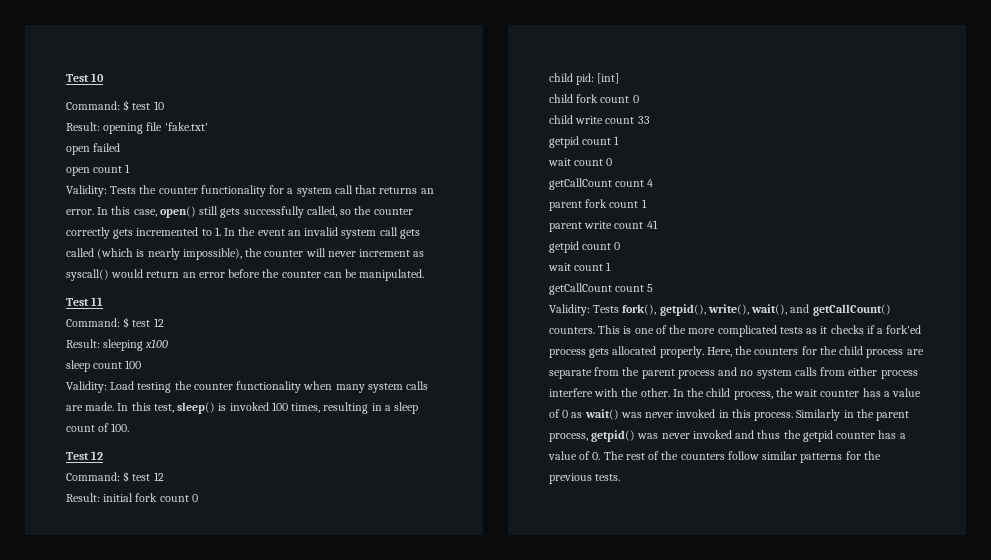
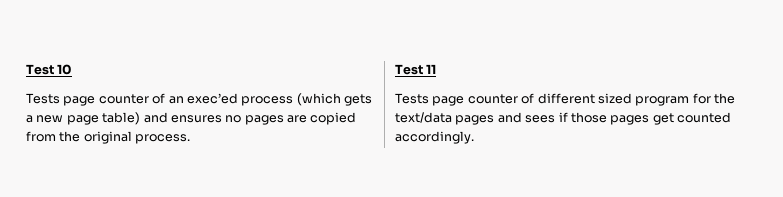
[66,100,164,111] [66,122,208,134] [66,143,121,155] [66,164,131,176] [66,185,434,197] [66,206,413,218] [66,227,420,239] [66,248,425,260] [66,269,425,281] [66,297,104,306] [66,317,164,328] [66,339,169,351] [66,360,142,372] [66,381,429,393] [66,402,419,414] [66,423,130,432] [66,451,104,460] [66,471,164,482] [66,493,198,502] [549,73,620,85] [549,94,639,103] [549,115,650,124] [549,136,620,148] [548,158,613,166] [549,178,654,190] [549,199,647,211] [549,220,658,232] [549,241,621,253] [548,262,612,271] [549,283,654,295] [549,304,891,316] [549,325,922,337] [549,346,924,358] [549,367,918,379] [549,388,922,400] [549,409,910,421] [549,430,906,442] [548,451,881,463] [549,473,621,484] Command: $ test 10 // Result: opening file 'fake.txt' // open failed // open count 1 // Validity: Tests the counter functionality for a system call that returns an error. In this case, open() still gets successfully called, so the counter correctly gets incremented to 1. In the event an invalid system call gets called (which is nearly impossible), the counter will never increment as syscall() would return an error before the counter can be manipulated. // Test 11 // Command: $ test 12 // Result: sleeping x100 // sleep count 100 // Validity: Load testing the counter functionality when many system calls are made. In this test, sleep() is invoked 100 times, resulting in a sleep count of 100. // Test 12 // Command: $ test 12 // Result: initial fork count 0 // child pid: [int] // child fork count 0 // child write count 33 // getpid count 1 // wait count 0 // getCallCount count 4 // parent fork count 1 // parent write count 41 // getpid count 0 // wait count 1 // getCallCount count 5 // Validity: Tests fork(), getpid(), write(), wait(), and getCallCount() counters. This is one of the more complicated tests as it checks if a fork’ed process gets allocated properly. Here, the counters for the child process are separate from the parent process and no system calls from either process interfere with the other. In the child process, the wait counter has a value of 0 as wait() was never invoked in this process. Similarly in the parent process, getpid() was never invoked and thus the getpid counter has a value of 0. The rest of the counters follow similar patterns for the previous tests. -> [26,93,372,106] [26,112,357,125] [26,131,191,144] [395,64,437,75] [395,93,735,106] [395,112,731,125] [395,131,474,144] Tests page counter of an exec’ed process (which gets a new page table) and ensures no pages are copied from the original process. // Test 11 // Tests page counter of different sized program for the text/data pages and sees if those pages get counted accordingly.

